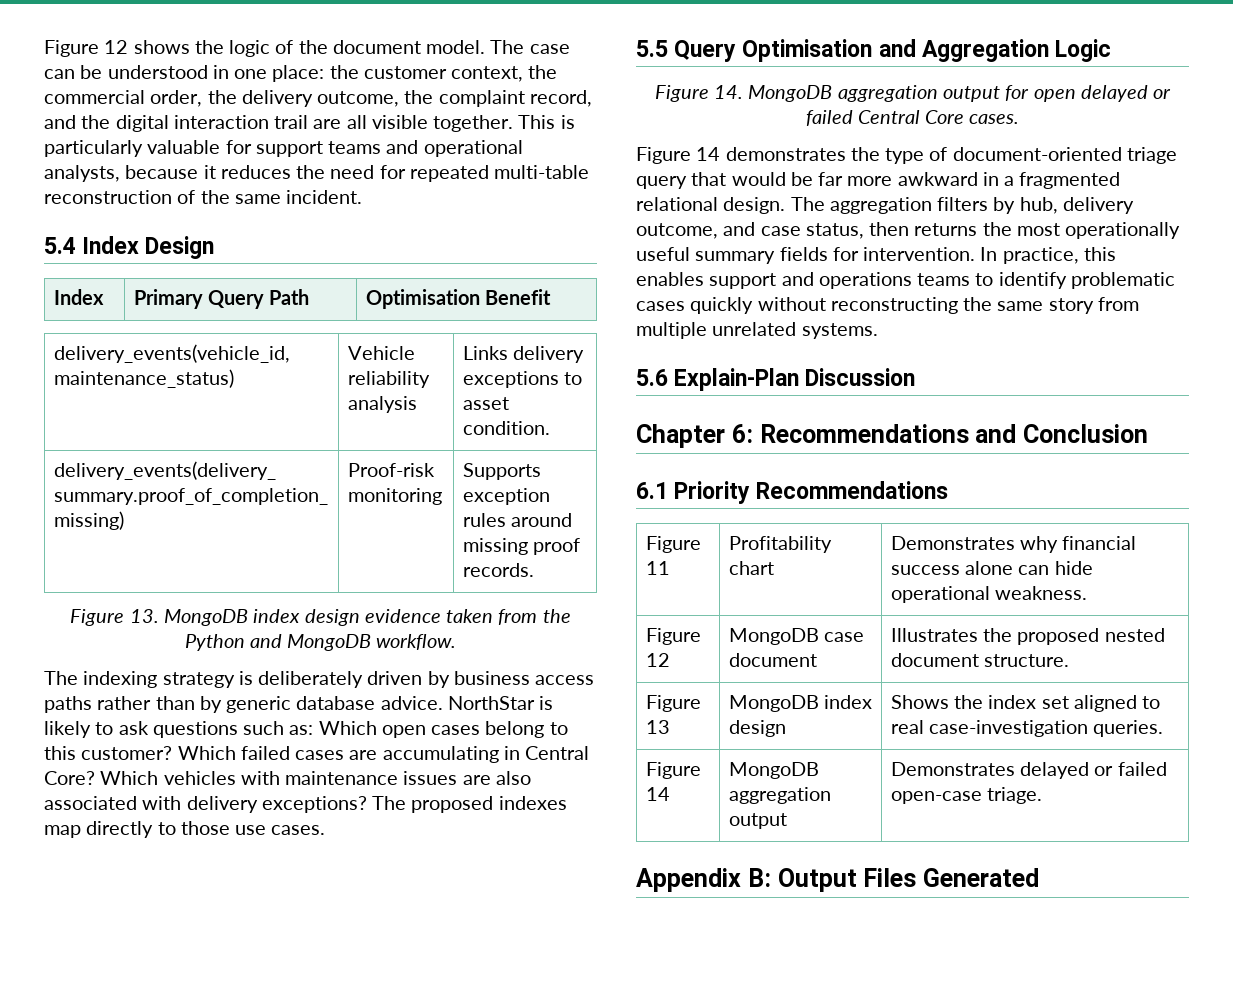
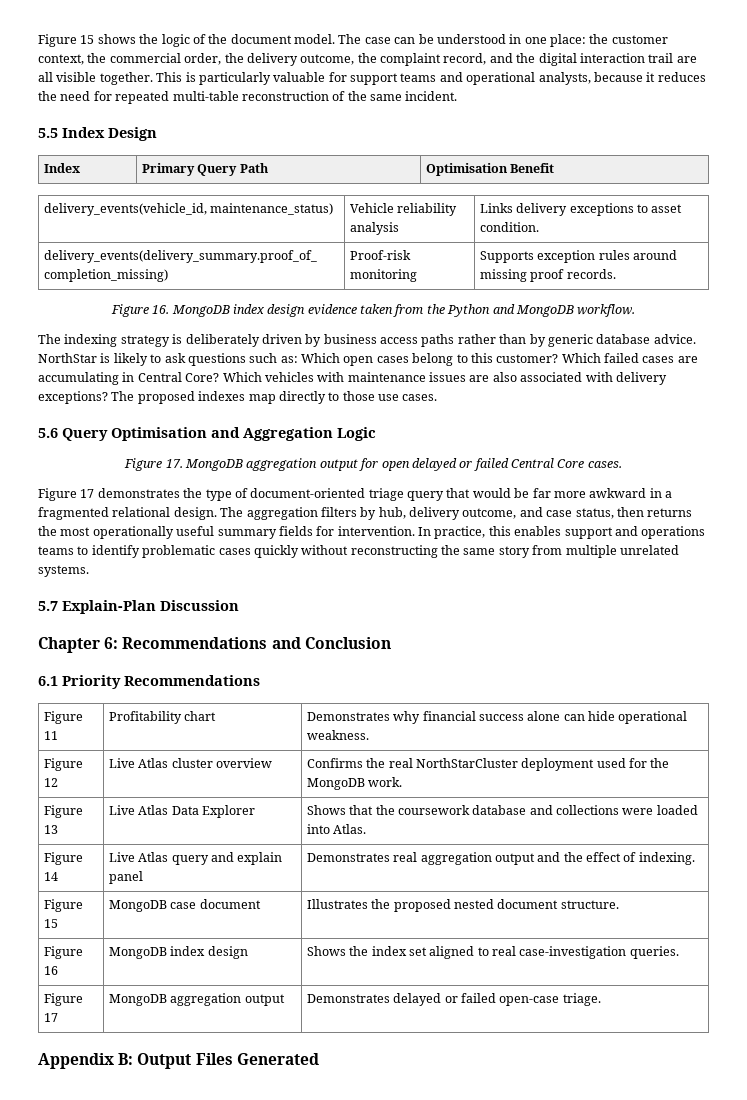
[44,40,129,57] Figure 12 -> [38,34,95,47] Figure 15
[44,237,76,254] 5.4 -> [38,128,58,138] 5.5
[129,609,159,623] 13. -> [152,305,170,314] 16.
[636,40,668,57] 5.5 -> [38,428,58,438] 5.6
[714,85,744,99] 14. -> [165,459,183,468] 17.
[696,147,721,161] 14 -> [80,489,95,498] 17
[636,369,668,386] 5.6 -> [38,601,58,611] 5.7
(670, 660) none -> [108,758,272,768] [306,758,670,771] [306,777,403,790] [43,805,83,818] [43,825,58,834] [108,805,255,818] [306,805,698,815] [306,824,367,834] [43,852,83,865] [43,872,58,881] [108,852,283,865] [108,871,143,884] [306,852,695,865] [43,899,83,912] [43,919,58,928] | Live Atlas cluster overview | Confirms the real NorthStarCluster deployment used for the MongoDB work. // Figure 13 | Live Atlas Data Explorer | Shows that the coursework database and collections were loaded into Atlas. // Figure 14 | Live Atlas query and explain panel | Demonstrates real aggregation output and the effect of indexing. // Figure 15
[645,720,670,734] 13 -> [43,966,58,975] 16
[645,787,670,801] 14 -> [43,1013,58,1022] 17

